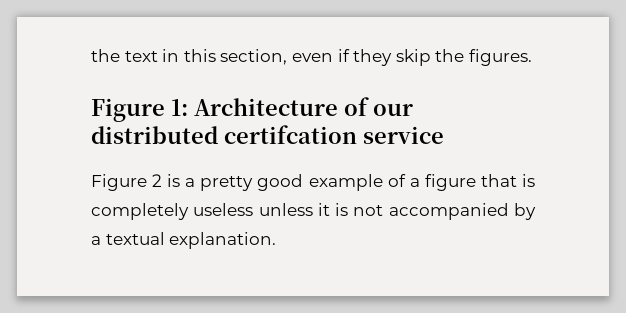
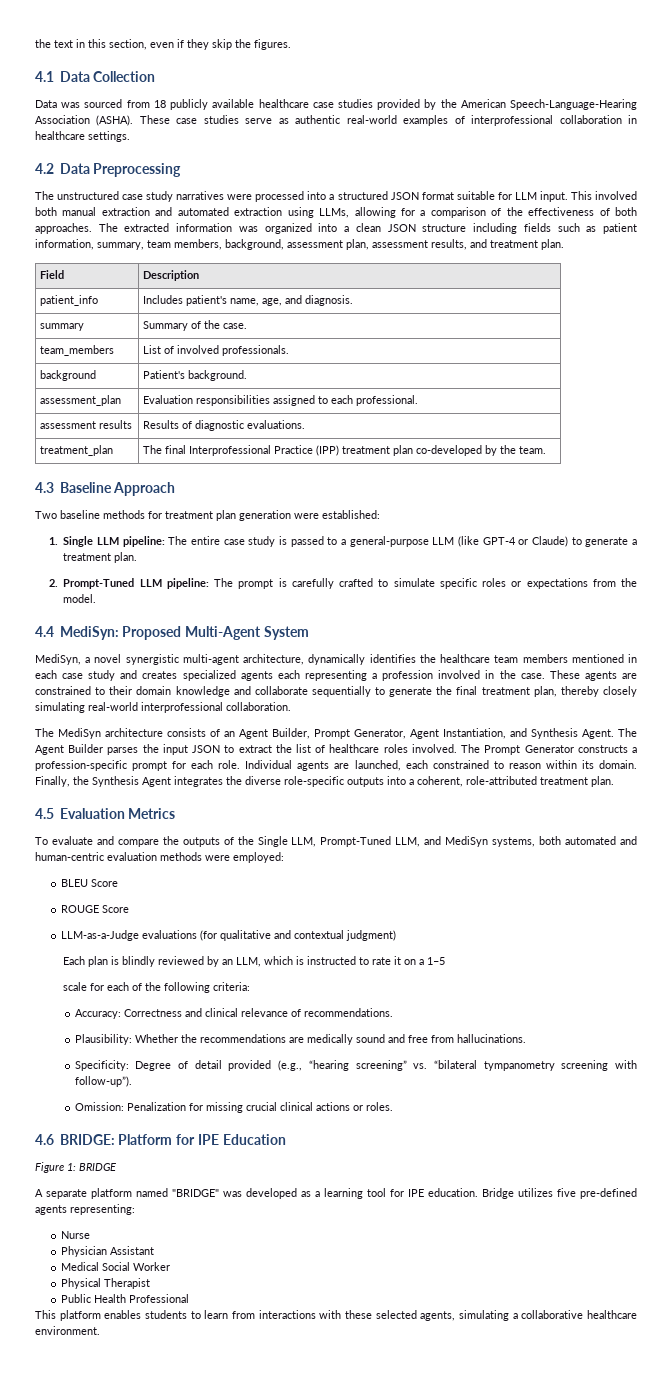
[91,97,413,122] [91,125,444,144] [91,174,535,191] [91,203,536,220] [91,232,277,249] Figure 1: Architecture of our distributed certifcation service // Figure 2 is a pretty good example of a figure that is completely useless unless it is not accompanied by a textual explanation. -> [35,71,156,82] [35,99,637,110] [35,115,637,126] [35,131,130,142] [35,163,182,177] [35,191,637,202] [35,207,637,218] [35,223,638,234] [35,239,564,250] [39,270,64,279] [142,270,199,281] [39,295,98,306] [142,295,353,306] [39,323,84,331] [142,320,247,331] [39,345,114,356] [142,345,289,356] [39,370,96,381] [142,370,247,381] [39,395,121,406] [142,395,418,406] [39,420,132,429] [142,420,305,431] [39,445,113,456] [142,445,546,456] [35,482,176,496] [35,510,380,521] [48,536,637,547] [63,552,138,563] [48,578,637,589] [63,594,97,603] [35,626,309,640] [35,654,637,665] [35,670,638,681] [35,686,637,697] [35,702,291,713] [35,728,637,739] [35,744,637,755] [35,760,637,771] [35,776,614,787] [35,808,176,819] [35,836,637,847] [35,852,284,863] [60,879,118,887] [60,905,129,913] [60,930,396,941] [62,956,445,967] [62,982,250,993] [74,1008,393,1019] [74,1034,526,1045] [74,1060,637,1071] [74,1076,132,1087] [74,1102,393,1113] [35,1134,286,1145] [35,1162,116,1173] [35,1188,637,1199] [35,1204,135,1215] [60,1231,90,1239] [60,1246,154,1257] [60,1262,170,1271] [60,1278,150,1289] [60,1294,189,1303] [35,1310,638,1321] [35,1326,100,1335] 4.1 Data Collection // Data was sourced from 18 publicly available healthcare case studies provided by the American Speech-Language-Hearing Association (ASHA). These case studies serve as authentic real-world examples of interprofessional collaboration in healthcare settings. // 4.2 Data Preprocessing // The unstructured case study narratives were processed into a structured JSON format suitable for LLM input. This involved both manual extraction and automated extraction using LLMs, allowing for a comparison of the effectiveness of both approaches. The extracted information was organized into a clean JSON structure including fields such as patient information, summary, team members, background, assessment plan, assessment results, and treatment plan. // Field | Description // patient_info | Includes patient's name, age, and diagnosis. // summary | Summary of the case. // team_members | List of involved professionals. // background | Patient's background. // assessment_plan | Evaluation responsibilities assigned to each professional. // assessment results | Results of diagnostic evaluations. // treatment_plan | The final Interprofessional Practice (IPP) treatment plan co-developed by the team. // 4.3 Baseline Approach // Two baseline methods for treatment plan generation were established: // 1. Single LLM pipeline: The entire case study is passed to a general-purpose LLM (like GPT-4 or Claude) to generate a treatment plan. // 2. Prompt-Tuned LLM pipeline: The prompt is carefully crafted to simulate specific roles or expectations from the model. // 4.4 MediSyn: Proposed Multi-Agent System // MediSyn, a novel synergistic multi-agent architecture, dynamically identifies the healthcare team members mentioned in each case study and creates specialized agents each representing a profession involved in the case. These agents are constrained to their domain knowledge and collaborate sequentially to generate the final treatment plan, thereby closely simulating real-world interprofessional collaboration. // The MediSyn architecture consists of an Agent Builder, Prompt Generator, Agent Instantiation, and Synthesis Agent. The Agent Builder parses the input JSON to extract the list of healthcare roles involved. The Prompt Generator constructs a profession-specific prompt for each role. Individual agents are launched, each constrained to reason within its domain. Finally, the Synthesis Agent integrates the diverse role-specific outputs into a coherent, role-attributed treatment plan. // 4.5 Evaluation Metrics // To evaluate and compare the outputs of the Single LLM, Prompt-Tuned LLM, and MediSyn systems, both automated and human-centric evaluation methods were employed: // BLEU Score // ROUGE Score // LLM-as-a-Judge evaluations (for qualitative and contextual judgment) // Each plan is blindly reviewed by an LLM, which is instructed to rate it on a 1–5 // scale for each of the following criteria: // Accuracy: Correctness and clinical relevance of recommendations. // Plausibility: Whether the recommendations are medically sound and free from hallucinations. // Specificity: Degree of detail provided (e.g., “hearing screening” vs. “bilateral tympanometry screening with follow-up”). // Omission: Penalization for missing crucial clinical actions or roles. // 4.6 BRIDGE: Platform for IPE Education // Figure 1: BRIDGE // A separate platform named "BRIDGE" was developed as a learning tool for IPE education. Bridge utilizes five pre-defined agents representing: // Nurse // Physician Assistant // Medical Social Worker // Physical Therapist // Public Health Professional // This platform enables students to learn from interactions with these selected agents, simulating a collaborative healthcare environment.

